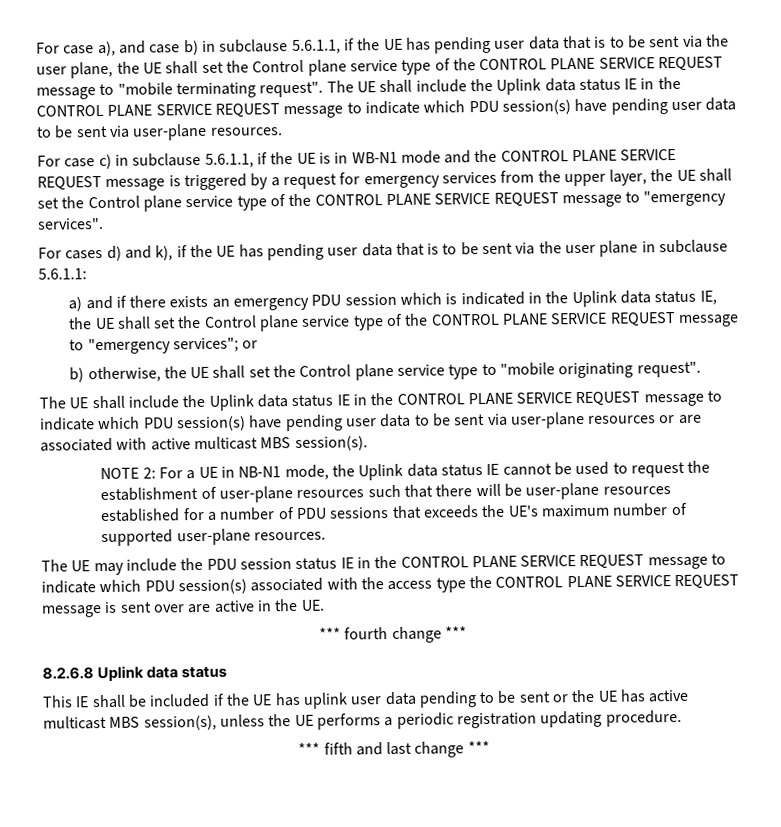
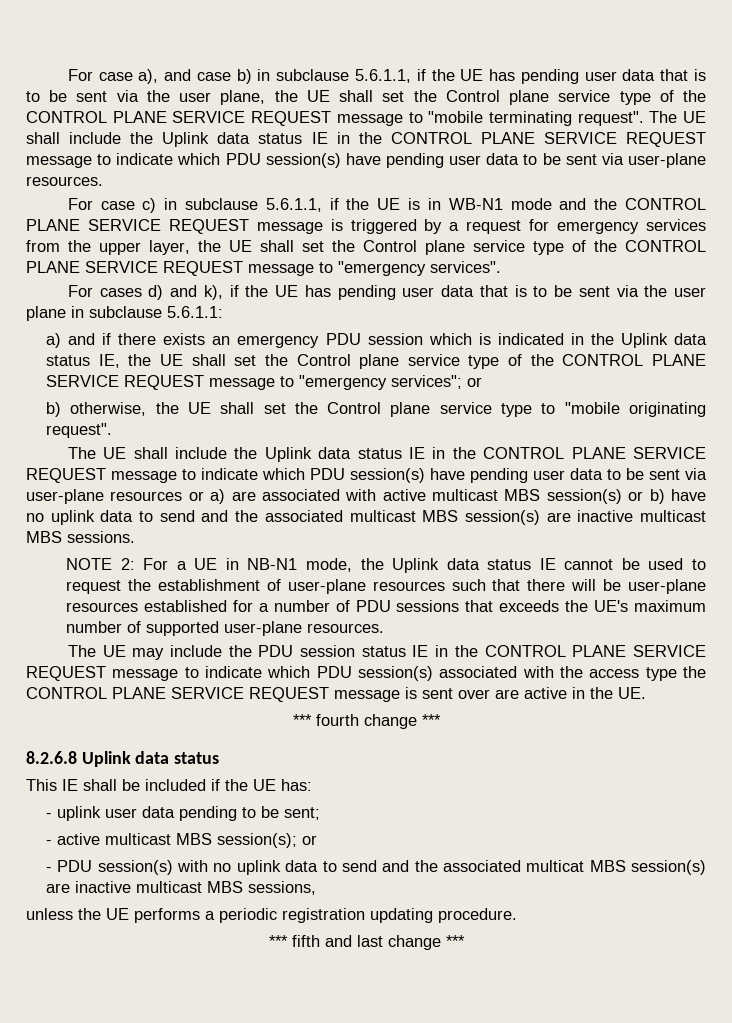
(676, 419) none -> [210,489,226,504] a)
[294,435,368,452] session(s). -> [546,489,706,504] [26,510,707,525] [26,531,135,543] session(s) or b) have no uplink data to send and the associated multicast MBS session(s) are inactive multicast MBS sessions.
[274,692,301,707] has -> [281,779,312,791] [46,813,53,818] has: // -
[518,689,690,703] [43,714,217,731] sent or the UE has active multicast MBS session(s), -> [284,807,321,820] [46,833,318,848] [46,860,706,875] [46,881,317,895] sent; // - active multicast MBS session(s); or // - PDU session(s) with no uplink data to send and the associated multicat MBS session(s) are inactive multicast MBS sessions, //

